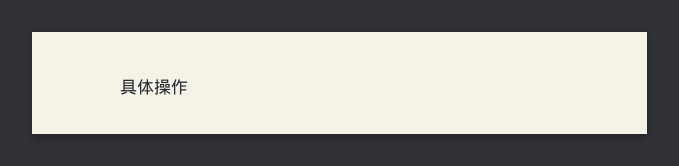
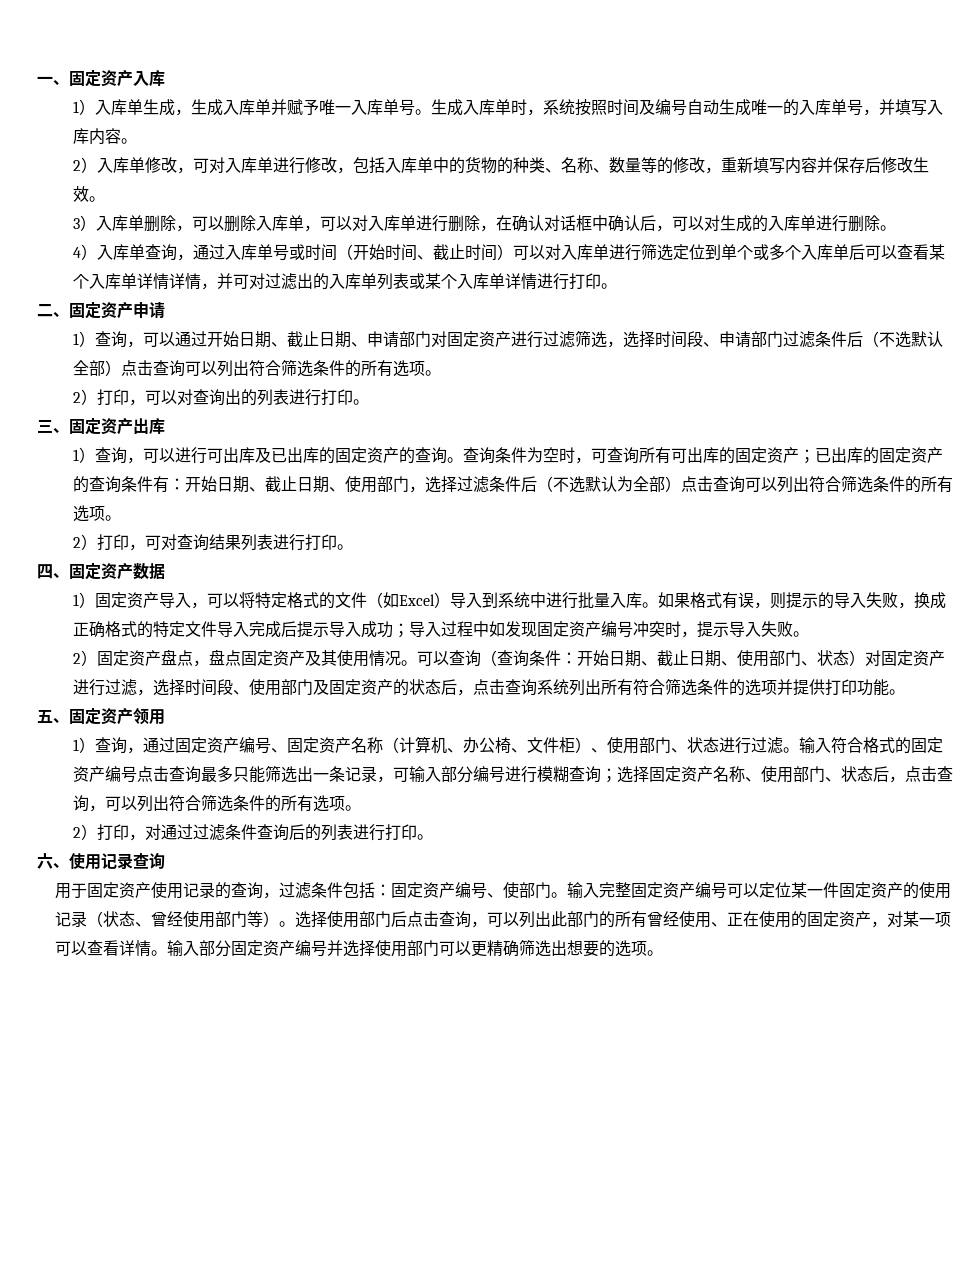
[120,79,188,95] 具体操作 -> [37,70,166,87] [73,99,944,116] [73,128,138,145] [73,157,930,174] [73,186,106,202] [73,215,897,232] [73,243,946,261] [73,273,618,290] [37,301,166,319] [73,330,944,348] [73,359,442,377] [73,389,370,406] [37,418,166,435] [73,447,944,464] [73,475,954,493] [73,505,122,522] [73,534,354,551] [37,563,166,580] [73,592,947,609] [73,621,810,638] [73,649,946,667] [73,678,906,696] [37,708,166,725] [73,736,944,754] [73,765,954,783] [73,794,362,812] [73,824,434,841] [37,852,166,870] [55,882,952,899] [55,911,952,928] [55,939,664,957] 一、固定资产入库 // 1）入库单生成，生成入库单并赋予唯一入库单号。生成入库单时，系统按照时间及编号自动生成唯一的入库单号，并填写入库内容。 // 2）入库单修改，可对入库单进行修改，包括入库单中的货物的种类、名称、数量等的修改，重新填写内容并保存后修改生效。 // 3）入库单删除，可以删除入库单，可以对入库单进行删除，在确认对话框中确认后，可以对生成的入库单进行删除。 // 4）入库单查询，通过入库单号或时间（开始时间、截止时间）可以对入库单进行筛选定位到单个或多个入库单后可以查看某个入库单详情详情，并可对过滤出的入库单列表或某个入库单详情进行打印。 // 二、固定资产申请 // 1）查询，可以通过开始日期、截止日期、申请部门对固定资产进行过滤筛选，选择时间段、申请部门过滤条件后（不选默认全部）点击查询可以列出符合筛选条件的所有选项。 // 2）打印，可以对查询出的列表进行打印。 // 三、固定资产出库 // 1）查询，可以进行可出库及已出库的固定资产的查询。查询条件为空时，可查询所有可出库的固定资产；已出库的固定资产的查询条件有：开始日期、截止日期、使用部门，选择过滤条件后（不选默认为全部）点击查询可以列出符合筛选条件的所有选项。 // 2）打印，可对查询结果列表进行打印。 // 四、固定资产数据 // 1）固定资产导入，可以将特定格式的文件（如Excel）导入到系统中进行批量入库。如果格式有误，则提示的导入失败，换成正确格式的特定文件导入完成后提示导入成功；导入过程中如发现固定资产编号冲突时，提示导入失败。 // 2）固定资产盘点，盘点固定资产及其使用情况。可以查询（查询条件：开始日期、截止日期、使用部门、状态）对固定资产进行过滤，选择时间段、使用部门及固定资产的状态后，点击查询系统列出所有符合筛选条件的选项并提供打印功能。 // 五、固定资产领用 // 1）查询，通过固定资产编号、固定资产名称（计算机、办公椅、文件柜）、使用部门、状态进行过滤。输入符合格式的固定资产编号点击查询最多只能筛选出一条记录，可输入部分编号进行模糊查询；选择固定资产名称、使用部门、状态后，点击查询，可以列出符合筛选条件的所有选项。 // 2）打印，对通过过滤条件查询后的列表进行打印。 // 六、使用记录查询 // 用于固定资产使用记录的查询，过滤条件包括：固定资产编号、使部门。输入完整固定资产编号可以定位某一件固定资产的使用记录（状态、曾经使用部门等）。选择使用部门后点击查询，可以列出此部门的所有曾经使用、正在使用的固定资产，对某一项可以查看详情。输入部分固定资产编号并选择使用部门可以更精确筛选出想要的选项。

